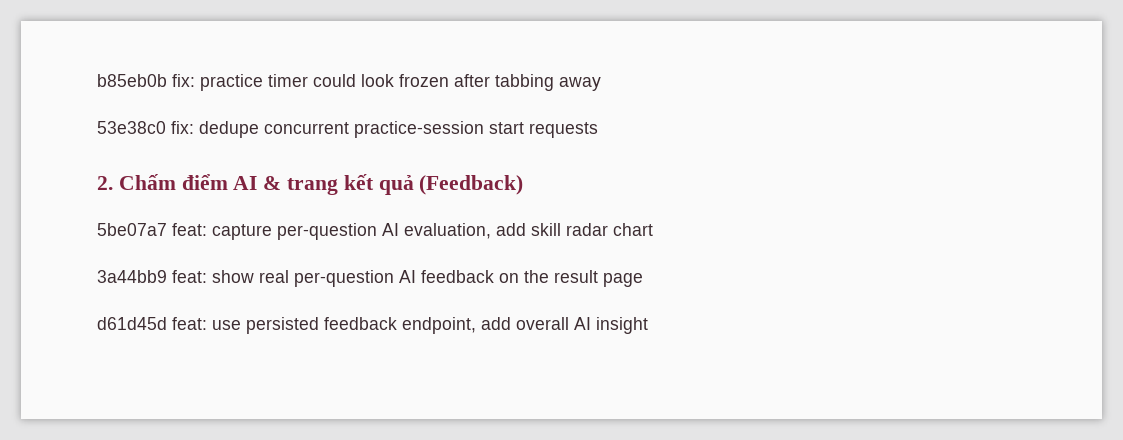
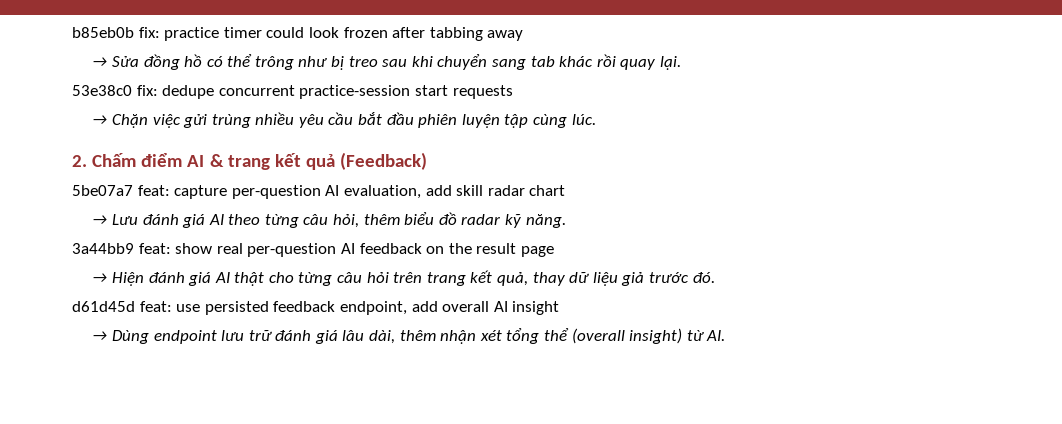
(601, 84) none -> [92,54,681,70] // → Sửa đồng hồ có thể trông như bị treo sau khi chuyển sang tab khác rồi quay lại.
(598, 130) none -> [92,112,596,128] // → Chặn việc gửi trùng nhiều yêu cầu bắt đầu phiên luyện tập cùng lúc.
(653, 229) none -> [92,212,566,228] // → Lưu đánh giá AI theo từng câu hỏi, thêm biểu đồ radar kỹ năng.
(643, 280) none -> [92,270,715,286] // → Hiện đánh giá AI thật cho từng câu hỏi trên trang kết quả, thay dữ liệu giả trước đó.
(648, 325) none -> [92,328,726,344] // → Dùng endpoint lưu trữ đánh giá lâu dài, thêm nhận xét tổng thể (overall insight) từ AI.

